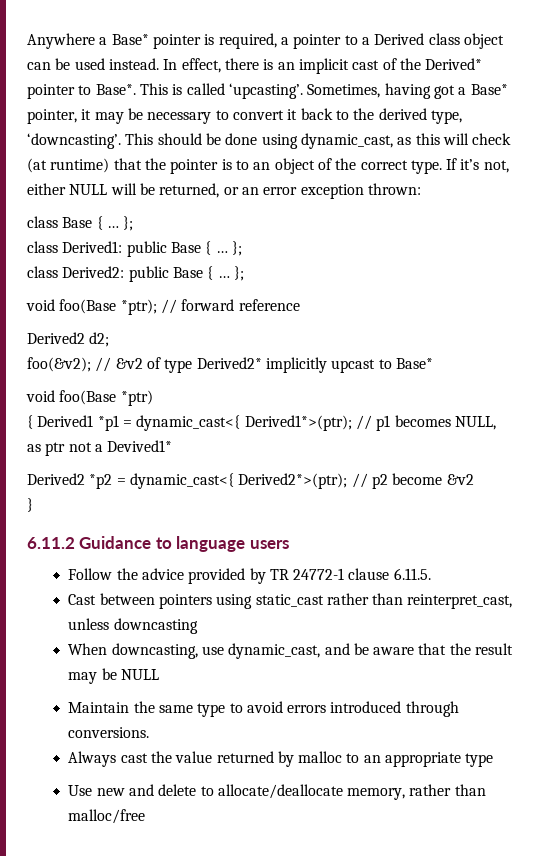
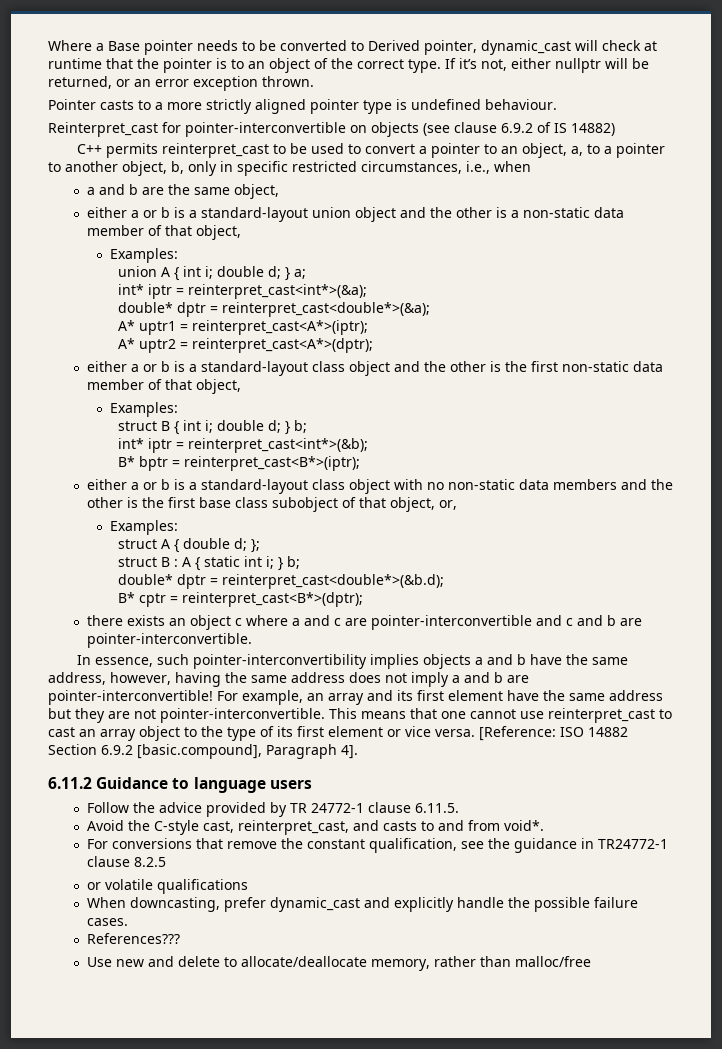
[27,33,504,49] [27,58,483,74] [27,83,508,99] [27,108,462,124] [27,133,512,149] [27,158,110,173] Anywhere a Base* pointer is required, a pointer to a Derived class object can be used instead. In effect, there is an implicit cast of the Derived* pointer to Base*. This is called ‘upcasting’. Sometimes, having got a Base* pointer, it may be necessary to convert it back to the derived type, ‘downcasting’. This should be done using dynamic_cast, as this will check (at runtime) -> [48,40,657,55] [48,58,102,69] Where a Base pointer needs to be converted to Derived pointer, dynamic_cast will check at runtime
[69,184,108,195] NULL -> [555,58,601,73] nullptr
[367,183,421,195] [27,216,134,231] [27,241,242,257] [27,266,244,282] [26,299,300,315] [27,332,110,347] [27,357,433,373] [26,390,153,406] [27,415,496,431] [27,440,173,456] [27,473,474,489] [27,498,33,512] thrown: // class Base { … }; // class Derived1: public Base { … }; // class Derived2: public Base { … }; // void foo(Base *ptr); // forward reference // Derived2 d2; // foo(&v2); // &v2 of type Derived2* implicitly upcast to Base* // void foo(Base *ptr) // { Derived1 *p1 = dynamic_cast<{ Derived1*>(ptr); // p1 becomes NULL, as ptr not a Devived1* // Derived2 *p2 = dynamic_cast<{ Derived2*>(ptr); // p2 become &v2 // } -> [262,76,314,87] [48,99,557,114] [48,122,615,137] [77,143,666,158] [48,161,531,176] [86,184,279,199] [86,207,624,222] [86,225,241,240] [109,248,178,263] [117,266,306,281] [117,284,367,299] [117,302,430,317] [117,320,368,335] [117,338,373,353] [86,361,663,376] [86,379,241,394] [109,402,178,417] [117,420,307,435] [117,438,368,453] [117,456,360,471] [86,479,673,494] [86,497,457,512] [109,520,178,535] [117,538,260,553] [117,556,300,571] [117,574,444,589] [117,592,363,607] [86,615,642,630] [86,633,252,648] [77,654,629,669] [48,672,529,687] [48,690,663,705] [48,708,672,723] [48,726,628,741] [48,744,358,759] thrown. // Pointer casts to a more strictly aligned pointer type is undefined behaviour. // Reinterpret_cast for pointer-interconvertible on objects (see clause 6.9.2 of IS 14882) // C++ permits reinterpret_cast to be used to convert a pointer to an object, a, to a pointer to another object, b, only in specific restricted circumstances, i.e., when // a and b are the same object, // either a or b is a standard-layout union object and the other is a non-static data member of that object, // Examples: // union A { int i; double d; } a; // int* iptr = reinterpret_cast<int*>(&a); // double* dptr = reinterpret_cast<double*>(&a); // A* uptr1 = reinterpret_cast<A*>(iptr); // A* uptr2 = reinterpret_cast<A*>(dptr); // either a or b is a standard-layout class object and the other is the first non-static data member of that object, // Examples: // struct B { int i; double d; } b; // int* iptr = reinterpret_cast<int*>(&b); // B* bptr = reinterpret_cast<B*>(iptr); // either a or b is a standard-layout class object with no non-static data members and the other is the first base class subobject of that object, or, // Examples: // struct A { double d; }; // struct B : A { static int i; } b; // double* dptr = reinterpret_cast<double*>(&b.d); // B* cptr = reinterpret_cast<B*>(dptr); // there exists an object c where a and c are pointer-interconvertible and c and b are pointer-interconvertible. // In essence, such pointer-interconvertibility implies objects a and b have the same address, however, having the same address does not imply a and b are pointer-interconvertible! For example, an array and its first element have the same address but they are not pointer-interconvertible. This means that one cannot use reinterpret_cast to cast an array object to the type of its first element or vice versa. [Reference: ISO 14882 Section 6.9.2 [basic.compound], Paragraph 4].
[68,593,513,609] [68,618,198,634] [68,643,514,659] [68,668,159,684] [68,701,459,717] [68,727,150,738] [68,751,494,767] Cast between pointers using static_cast rather than reinterpret_cast, unless downcasting // When downcasting, use dynamic_cast, and be aware that the result may be NULL // Maintain the same type to avoid errors introduced through conversions. // Always cast the value returned by malloc to an appropriate type -> [86,820,544,835] [86,838,668,853] [86,856,166,867] [86,879,248,894] [86,897,638,912] [86,918,128,926] [86,933,180,944] Avoid the C-style cast, reinterpret_cast, and casts to and from void*. // For conversions that remove the constant qualification, see the guidance in TR24772-1 clause 8.2.5 // or volatile qualifications // When downcasting, prefer dynamic_cast and explicitly handle the possible failure cases. // References???

